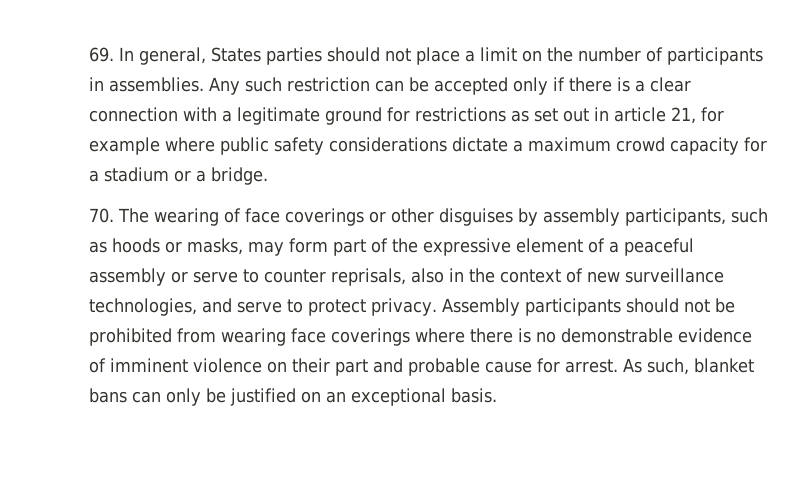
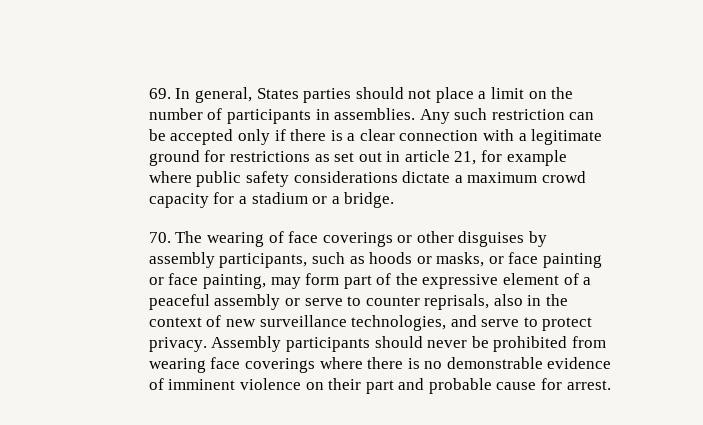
(243, 246) none -> [488,252,603,268] [148,273,266,289] or face painting or face painting,
[683,299,710,313] not -> [427,340,468,348] never
[622,358,754,375] [88,388,497,406] As such, blanket bans can only be justified on an exceptional basis. -> (611, 385) none

